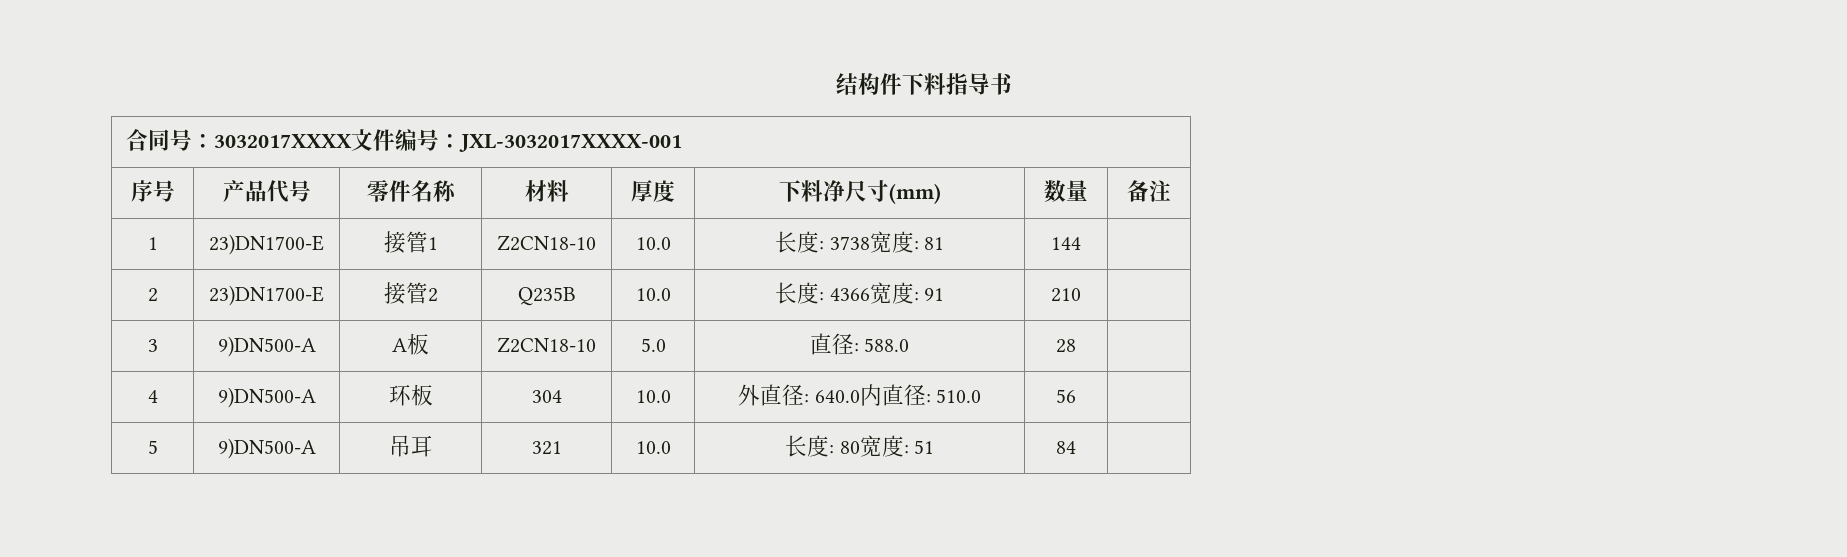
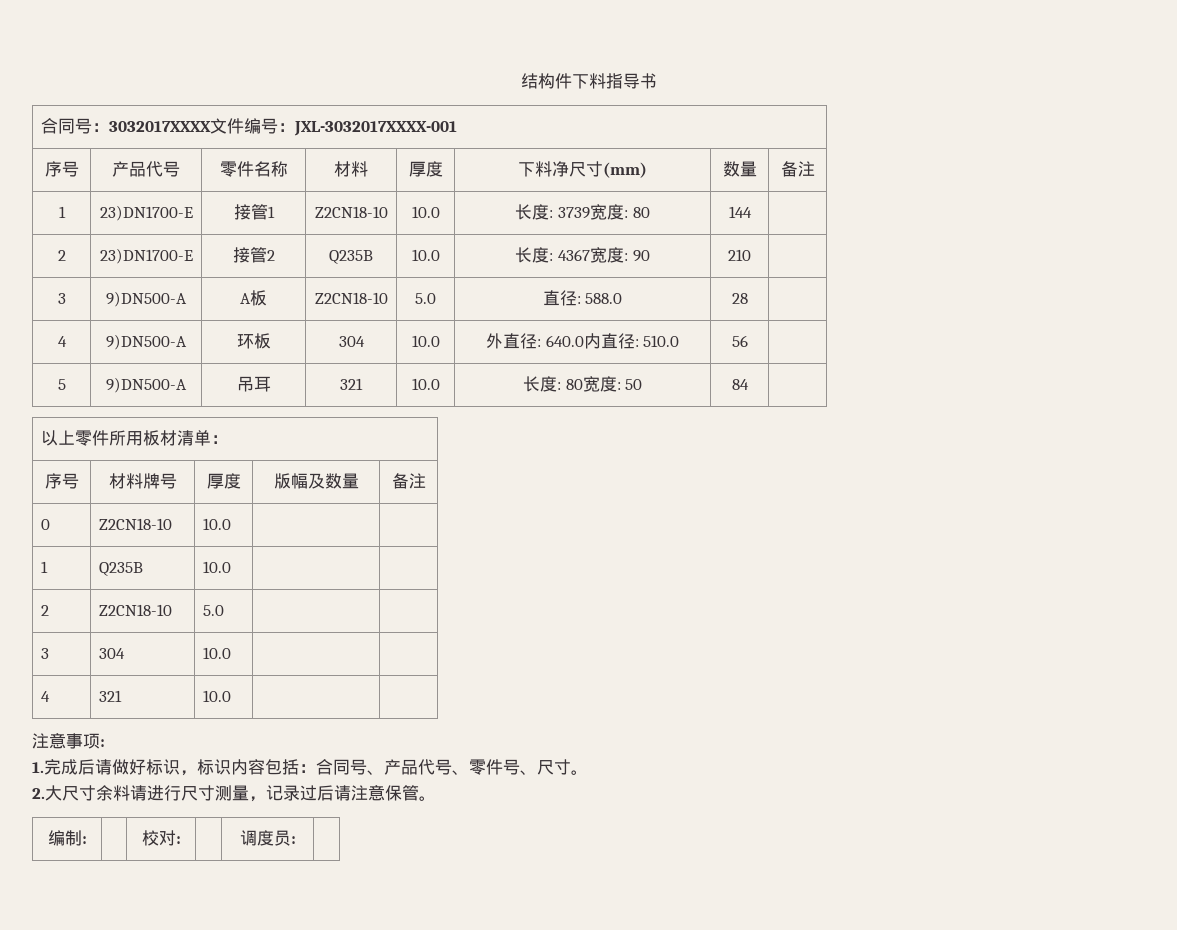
[829,231,945,253] 3738宽度: 81 -> [558,204,650,220] 3739宽度: 80
[829,282,945,304] 4366宽度: 91 -> [558,247,650,263] 4367宽度: 90
[914,440,935,454] 51 -> [625,379,643,390] 50
(1076, 447) none -> [40,430,228,446] [44,473,79,489] [108,473,177,489] [206,473,241,489] [273,473,359,489] [391,473,426,489] [40,519,50,530] [98,518,172,530] [202,518,231,530] [40,561,48,573] [98,562,143,576] [202,561,231,573] [40,605,49,616] [98,604,172,616] [202,605,224,616] [40,648,49,659] [98,648,125,659] [202,647,231,659] [40,691,50,702] [98,690,122,702] [202,690,231,702] [32,733,105,749] [32,759,588,776] [32,785,436,802] [47,830,87,846] [141,830,181,846] [239,830,296,846] // 以上零件所用板材清单： // 序号 | 材料牌号 | 厚度 | 版幅及数量 | 备注 // 0 | Z2CN18-10 | 10.0 | | // 1 | Q235B | 10.0 | | // 2 | Z2CN18-10 | 5.0 | | // 3 | 304 | 10.0 | | // 4 | 321 | 10.0 | | // 注意事项: // 1.完成后请做好标识，标识内容包括：合同号、产品代号、零件号、尺寸。 // 2.大尺寸余料请进行尺寸测量，记录过后请注意保管。 // 编制: | | 校对: | | 调度员: |

